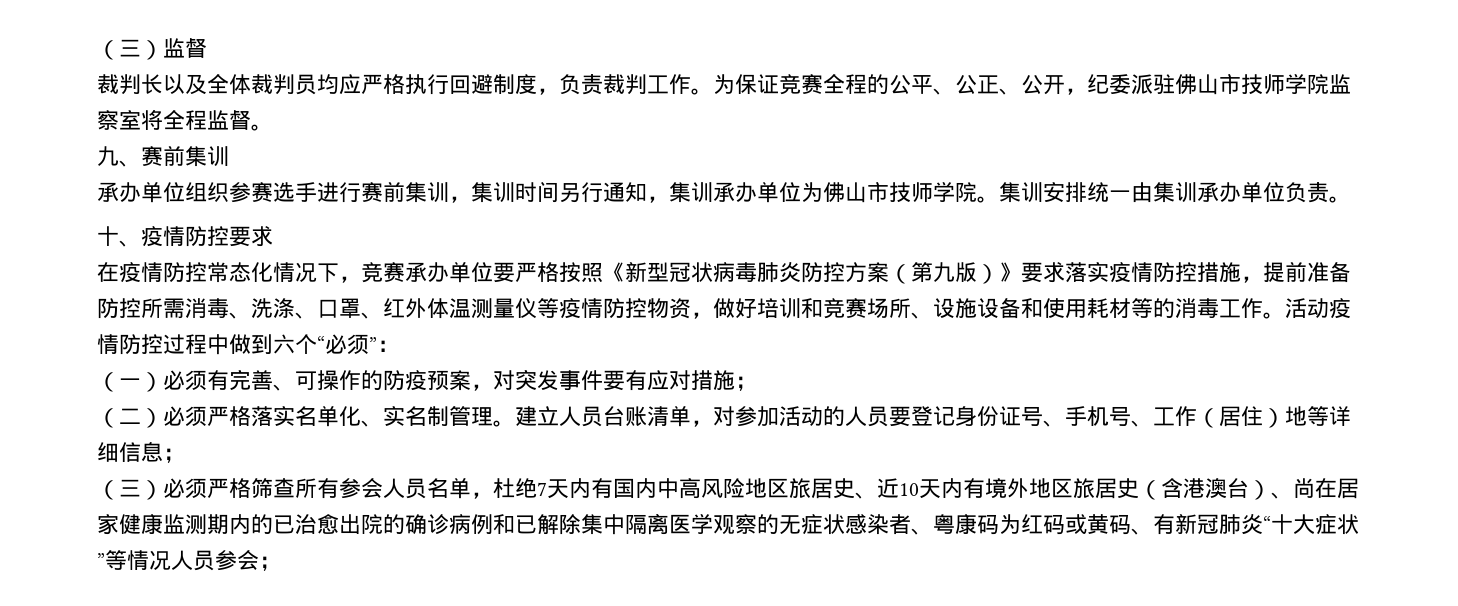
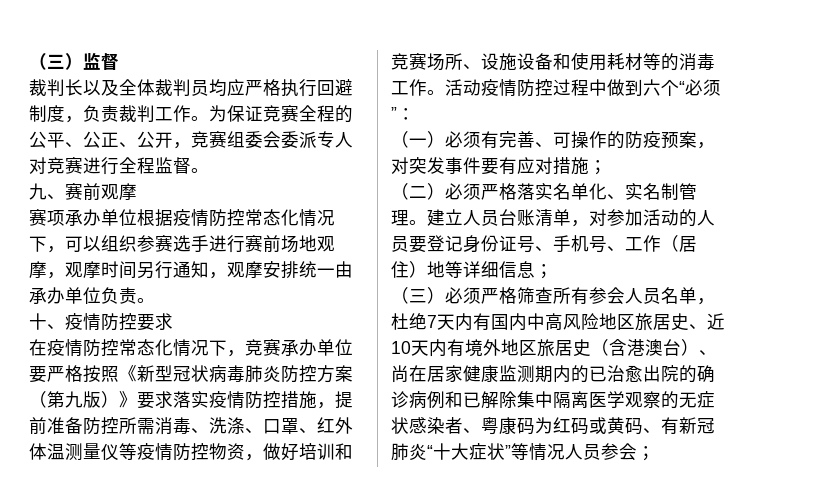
[1087,74,1351,95] [97,109,163,130] 纪委派驻佛山市技师学院监察室将 -> [191,130,353,148] [29,156,119,175] 竞赛组委会委派专人对竞赛进行
[185,146,229,167] [97,182,185,203] 集训 // 承办单位 -> [101,183,137,201] [29,208,335,227] [29,236,101,253] 观摩 // 赛项承办单位根据疫情防控常态化情况下，可以
[405,181,1043,203] 集训，集训时间另行通知，集训承办单位为佛山市技师学院。集训 -> [281,235,335,253] [29,261,263,279] 场地观摩，观摩时间另行通知，观摩
[1153,182,1197,203] 集训 -> (353, 269) none

